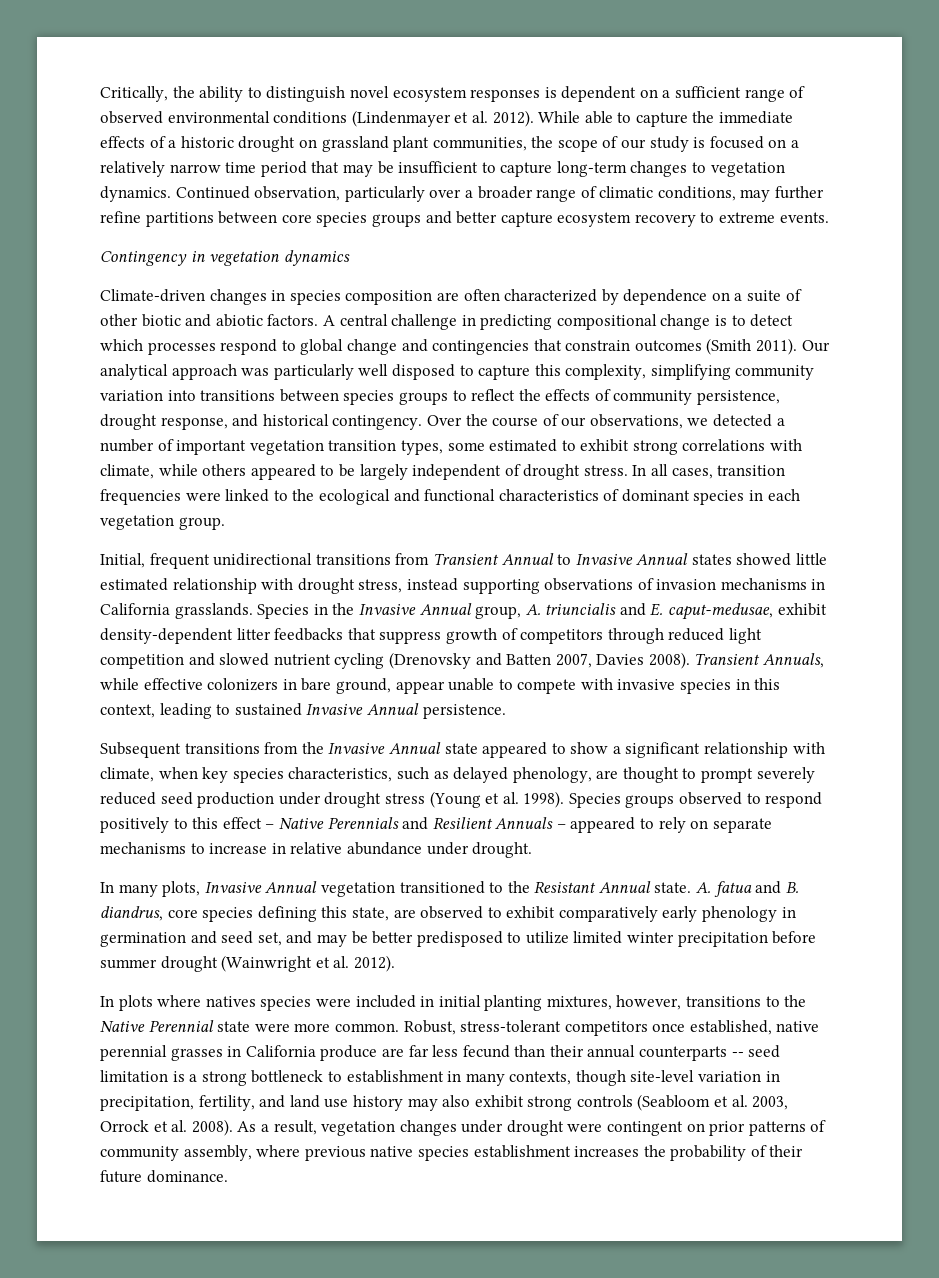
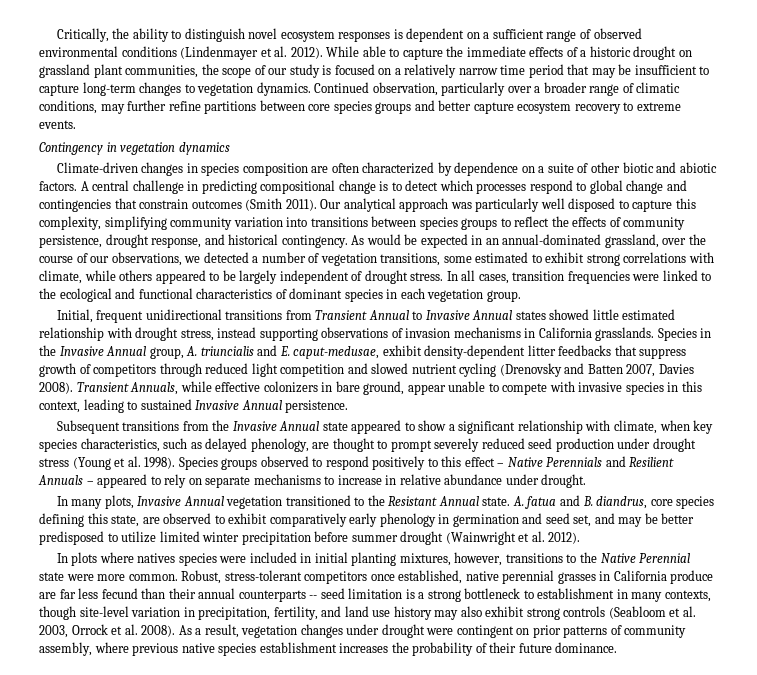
[426,415,462,426] Over -> [351,234,687,248] As would be expected in an annual-dominated grassland, over
[176,440,443,455] important vegetation transition types, -> [320,253,441,266] vegetation transitions,

